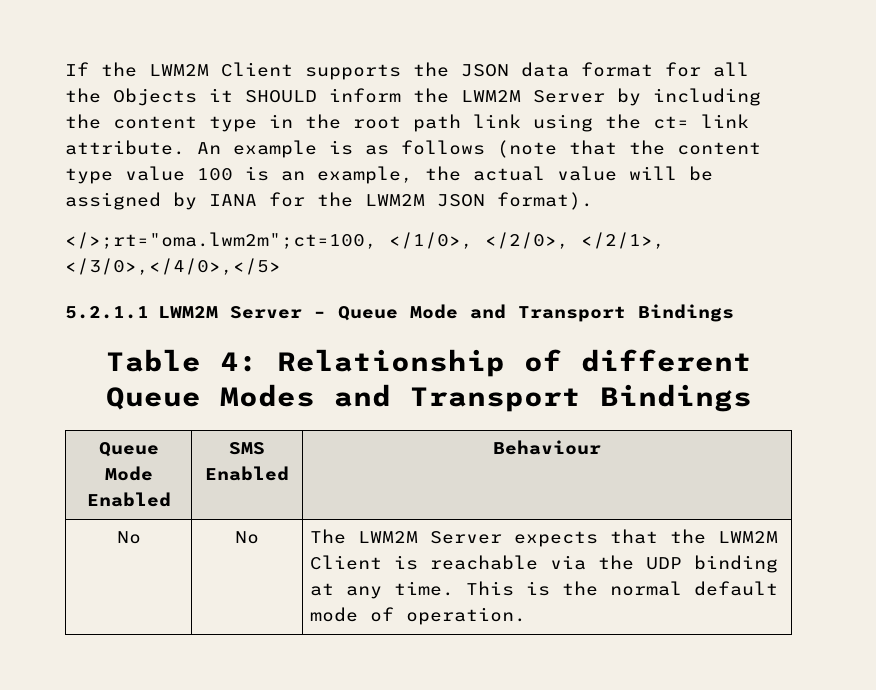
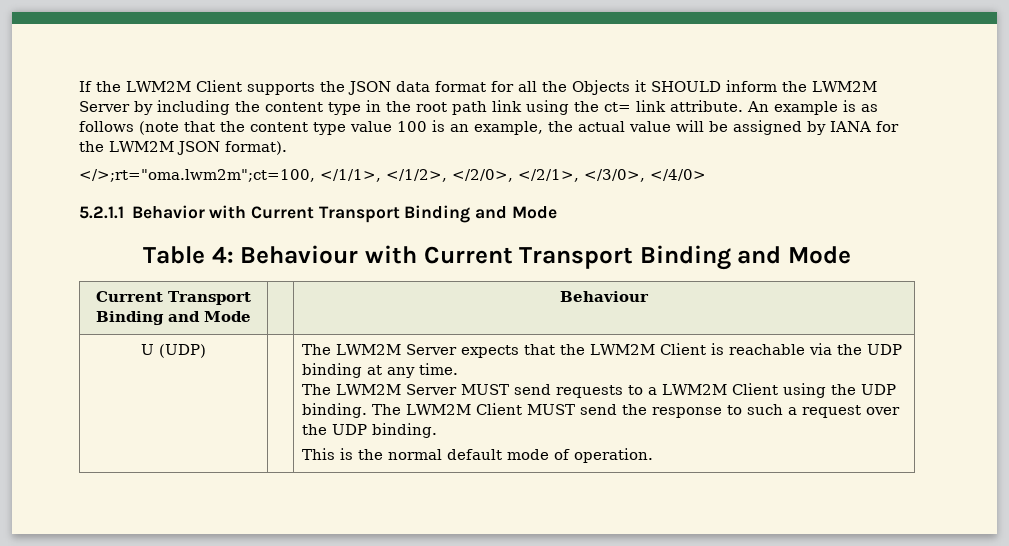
[389,232,665,249] [65,258,281,275] [65,304,734,322] [105,349,752,377] [105,384,752,412] [98,442,159,457] [104,466,153,481] [86,492,171,507] [229,442,265,455] [205,466,289,481] </1/0>, </2/0>, </2/1>, </3/0>,</4/0>,</5> // 5.2.1.1 LWM2M Server – Queue Mode and Transport Bindings // Table 4: Relationship of different Queue Modes and Transport Bindings // Queue Mode Enabled | SMS Enabled -> [320,169,706,182] [79,205,557,223] [143,245,851,270] [96,291,252,305] [96,311,251,325] </1/1>, </1/2>, </2/0>, </2/1>, </3/0>, </4/0> // 5.2.1.1 Behavior with Current Transport Binding and Mode // Table 4: Behaviour with Current Transport Binding and Mode // Current Transport Binding and Mode |
[116,531,141,544] [235,531,259,544] No | No -> [141,344,206,358] U (UDP) |
(455, 588) none -> [302,383,897,398] [302,403,901,418] [302,423,438,438] // The LWM2M Server MUST send requests to a LWM2M Client using the UDP binding. The LWM2M Client MUST send the response to such a request over the UDP binding. //

